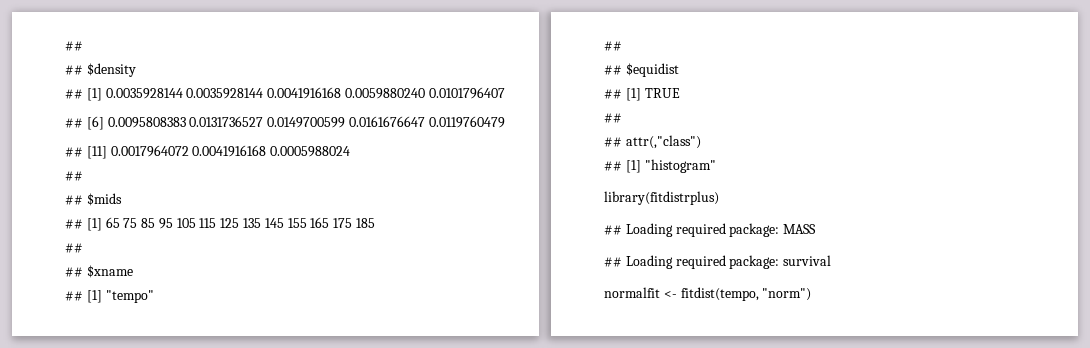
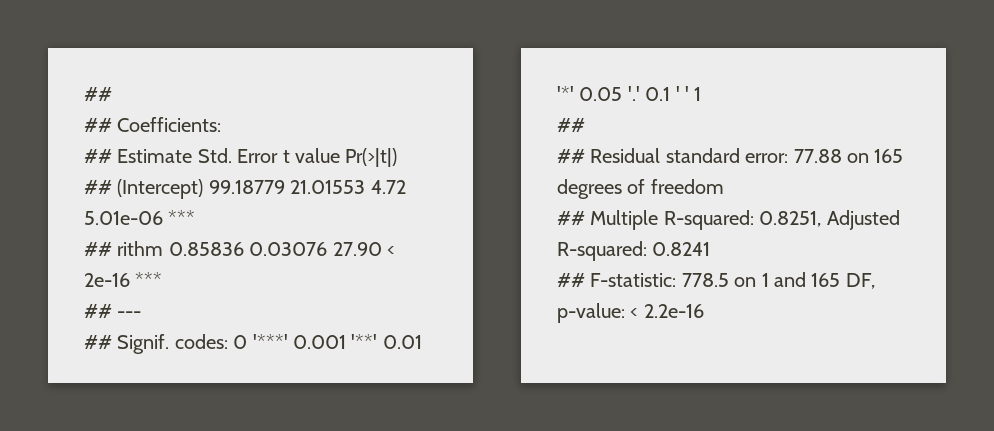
[65,41,83,51] [65,63,136,77] [65,87,505,101] [65,116,505,130] [65,145,351,159] [65,171,83,181] [65,193,122,206] [65,217,375,231] [65,243,83,253] [65,265,133,278] [65,290,154,303] [604,41,622,51] [604,63,679,77] [604,88,680,101] [604,113,622,123] [604,135,701,149] [604,159,716,173] [604,191,719,205] [604,223,817,237] [604,255,832,269] [604,287,812,301] ## // ## $density // ## [1] 0.0035928144 0.0035928144 0.0041916168 0.0059880240 0.0101796407 // ## [6] 0.0095808383 0.0131736527 0.0149700599 0.0161676647 0.0119760479 // ## [11] 0.0017964072 0.0041916168 0.0005988024 // ## // ## $mids // ## [1] 65 75 85 95 105 115 125 135 145 155 165 175 185 // ## // ## $xname // ## [1] "tempo" // ## // ## $equidist // ## [1] TRUE // ## // ## attr(,"class") // ## [1] "histogram" // library(fitdistrplus) // ## Loading required package: MASS // ## Loading required package: survival // normalfit <- fitdist(tempo, "norm") -> [84,87,112,101] [84,117,222,132] [84,148,398,167] [84,179,406,199] [84,210,196,225] [84,241,395,256] [84,272,163,287] [84,304,142,318] [84,334,422,354] [557,86,702,101] [557,118,585,132] [557,148,904,163] [557,179,724,199] [557,210,900,230] [557,241,711,261] [557,272,875,289] [557,303,704,323] ## // ## Coefficients: // ## Estimate Std. Error t value Pr(>|t|) // ## (Intercept) 99.18779 21.01553 4.72 5.01e-06 *** // ## rithm 0.85836 0.03076 27.90 < 2e-16 *** // ## --- // ## Signif. codes: 0 '***' 0.001 '**' 0.01 '*' 0.05 '.' 0.1 ' ' 1 // ## // ## Residual standard error: 77.88 on 165 degrees of freedom // ## Multiple R-squared: 0.8251, Adjusted R-squared: 0.8241 // ## F-statistic: 778.5 on 1 and 165 DF, p-value: < 2.2e-16

